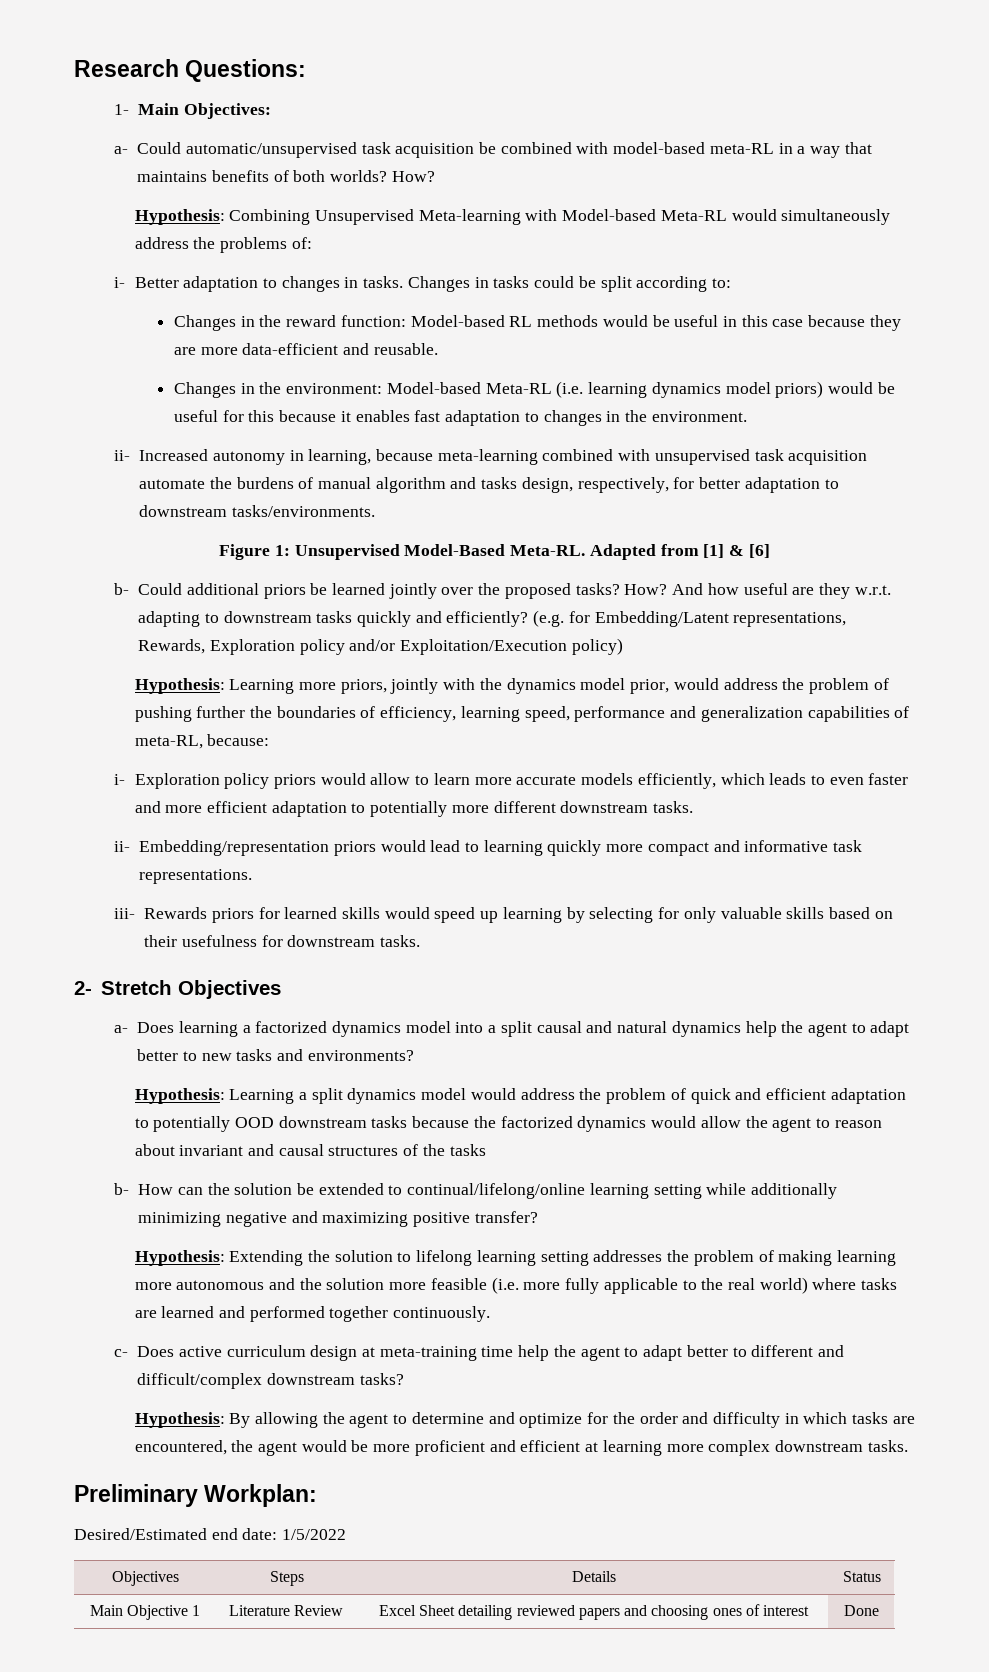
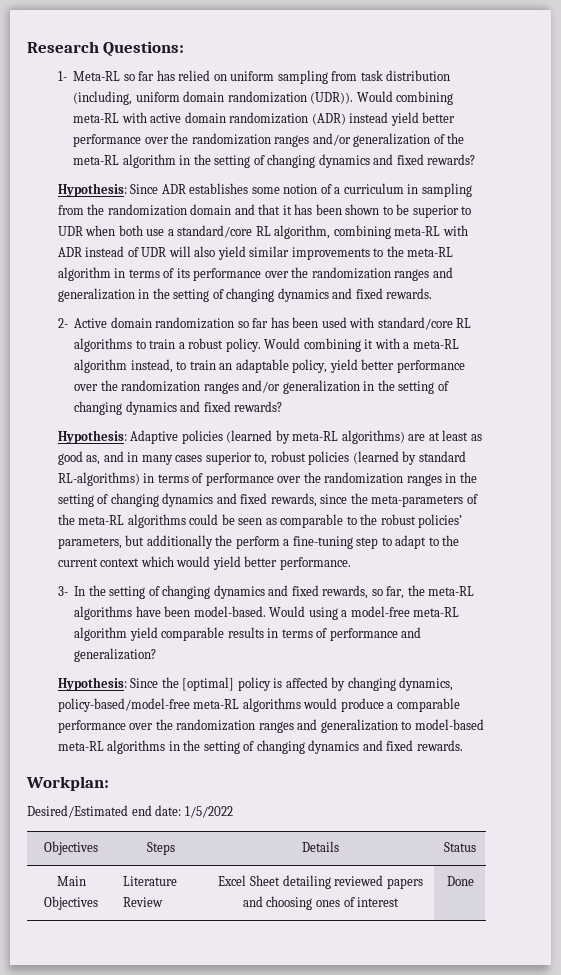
[138,103,271,119] [114,142,872,158] [137,170,435,182] [134,209,891,225] [134,237,312,253] [114,276,731,292] [173,315,901,331] [173,343,438,355] [173,381,895,398] [173,410,747,426] [114,449,868,465] [139,477,839,493] [139,505,375,517] [219,544,770,560] [114,583,891,599] [138,610,847,627] [138,638,623,655] [134,678,889,694] [134,706,910,722] [134,734,270,749] [114,773,909,789] [134,801,694,817] [114,840,863,856] [139,869,253,884] [114,907,893,923] [144,935,421,947] [74,980,281,999] [114,1021,910,1037] [137,1049,414,1061] [134,1088,906,1104] [134,1116,882,1132] [134,1144,486,1156] [114,1183,838,1199] [138,1211,538,1227] [134,1250,896,1266] [134,1277,898,1294] [134,1306,491,1322] [114,1345,844,1361] [137,1373,404,1389] [134,1412,915,1428] [134,1440,908,1456] [74,1484,198,1507] Main Objectives: // a- Could automatic/unsupervised task acquisition be combined with model-based meta-RL in a way that maintains benefits of both worlds? How? // Hypothesis: Combining Unsupervised Meta-learning with Model-based Meta-RL would simultaneously address the problems of: // i- Better adaptation to changes in tasks. Changes in tasks could be split according to: // Changes in the reward function: Model-based RL methods would be useful in this case because they are more data-efficient and reusable. // Changes in the environment: Model-based Meta-RL (i.e. learning dynamics model priors) would be useful for this because it enables fast adaptation to changes in the environment. // ii- Increased autonomy in learning, because meta-learning combined with unsupervised task acquisition automate the burdens of manual algorithm and tasks design, respectively, for better adaptation to downstream tasks/environments. // Figure 1: Unsupervised Model-Based Meta-RL. Adapted from [1] & [6] // b- Could additional priors be learned jointly over the proposed tasks? How? And how useful are they w.r.t. adapting to downstream tasks quickly and efficiently? (e.g. for Embedding/Latent representations, Rewards, Exploration policy and/or Exploitation/Execution policy) // Hypothesis: Learning more priors, jointly with the dynamics model prior, would address the problem of pushing further the boundaries of efficiency, learning speed, performance and generalization capabilities of meta-RL, because: // i- Exploration policy priors would allow to learn more accurate models efficiently, which leads to even faster and more efficient adaptation to potentially more different downstream tasks. // ii- Embedding/representation priors would lead to learning quickly more compact and informative task representations. // iii- Rewards priors for learned skills would speed up learning by selecting for only valuable skills based on their usefulness for downstream tasks. // 2- Stretch Objectives // a- Does learning a factorized dynamics model into a split causal and natural dynamics help the agent to adapt better to new tasks and environments? // Hypothesis: Learning a split dynamics model would address the problem of quick and efficient adaptation to potentially OOD downstream tasks because the factorized dynamics would allow the agent to reason about invariant and causal structures of the tasks // b- How can the solution be extended to continual/lifelong/online learning setting while additionally minimizing negative and maximizing positive transfer? // Hypothesis: Extending the solution to lifelong learning setting addresses the problem of making learning more autonomous and the solution more feasible (i.e. more fully applicable to the real world) where tasks are learned and performed together continuously. // c- Does active curriculum design at meta-training time help the agent to adapt better to different and difficult/complex downstream tasks? // Hypothesis: By allowing the agent to determine and optimize for the order and difficulty in which tasks are encountered, the agent would be more proficient and efficient at learning more complex downstream tasks. // Preliminary -> [73,70,451,84] [73,91,454,105] [73,112,456,126] [73,133,465,147] [73,154,476,168] [57,183,472,197] [57,204,472,218] [57,225,468,239] [57,246,454,260] [57,267,453,281] [57,288,433,302] [57,317,472,330] [74,338,459,352] [74,359,465,373] [74,380,449,394] [74,401,283,415] [57,430,482,444] [57,451,466,465] [57,472,477,486] [57,493,478,507] [57,514,463,528] [57,535,460,549] [57,556,351,570] [57,585,475,599] [74,606,460,620] [74,627,422,641] [74,648,157,662] [57,677,454,691] [57,698,460,712] [57,719,484,733] [57,740,463,754] Meta-RL so far has relied on uniform sampling from task distribution (including, uniform domain randomization (UDR)). Would combining meta-RL with active domain randomization (ADR) instead yield better performance over the randomization ranges and/or generalization of the meta-RL algorithm in the setting of changing dynamics and fixed rewards? // Hypothesis: Since ADR establishes some notion of a curriculum in sampling from the randomization domain and that it has been shown to be superior to UDR when both use a standard/core RL algorithm, combining meta-RL with ADR instead of UDR will also yield similar improvements to the meta-RL algorithm in terms of its performance over the randomization ranges and generalization in the setting of changing dynamics and fixed rewards. // 2- Active domain randomization so far has been used with standard/core RL algorithms to train a robust policy. Would combining it with a meta-RL algorithm instead, to train an adaptable policy, yield better performance over the randomization ranges and/or generalization in the setting of changing dynamics and fixed rewards? // Hypothesis: Adaptive policies (learned by meta-RL algorithms) are at least as good as, and in many cases superior to, robust policies (learned by standard RL-algorithms) in terms of performance over the randomization ranges in the setting of changing dynamics and fixed rewards, since the meta-parameters of the meta-RL algorithms could be seen as comparable to the robust policies’ parameters, but additionally the perform a fine-tuning step to adapt to the current context which would yield better performance. // 3- In the setting of changing dynamics and fixed rewards, so far, the meta-RL algorithms have been model-based. Would using a model-free meta-RL algorithm yield comparable results in terms of performance and generalization? // Hypothesis: Since the [optimal] policy is affected by changing dynamics, policy-based/model-free meta-RL algorithms would produce a comparable performance over the randomization ranges and generalization to model-based meta-RL algorithms in the setting of changing dynamics and fixed rewards. //
[127,1605,201,1620] Objective 1 -> [44,896,98,910] Objectives

